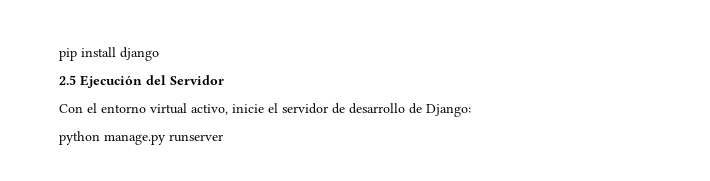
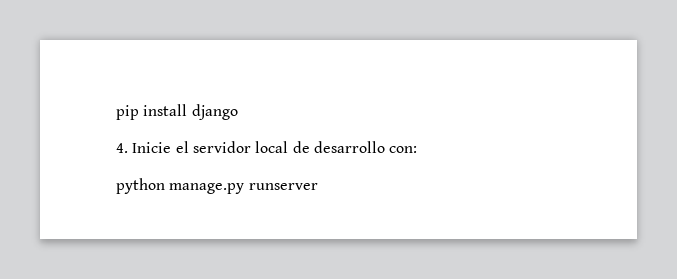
[59,75,224,88] [59,103,264,115] 2.5 Ejecución del Servidor // Con el entorno virtual activo, inicie -> [116,142,172,153] 4. Inicie
(328, 108) none -> [255,141,289,153] local
[409,103,471,117] de Django: -> [389,146,418,153] con:

